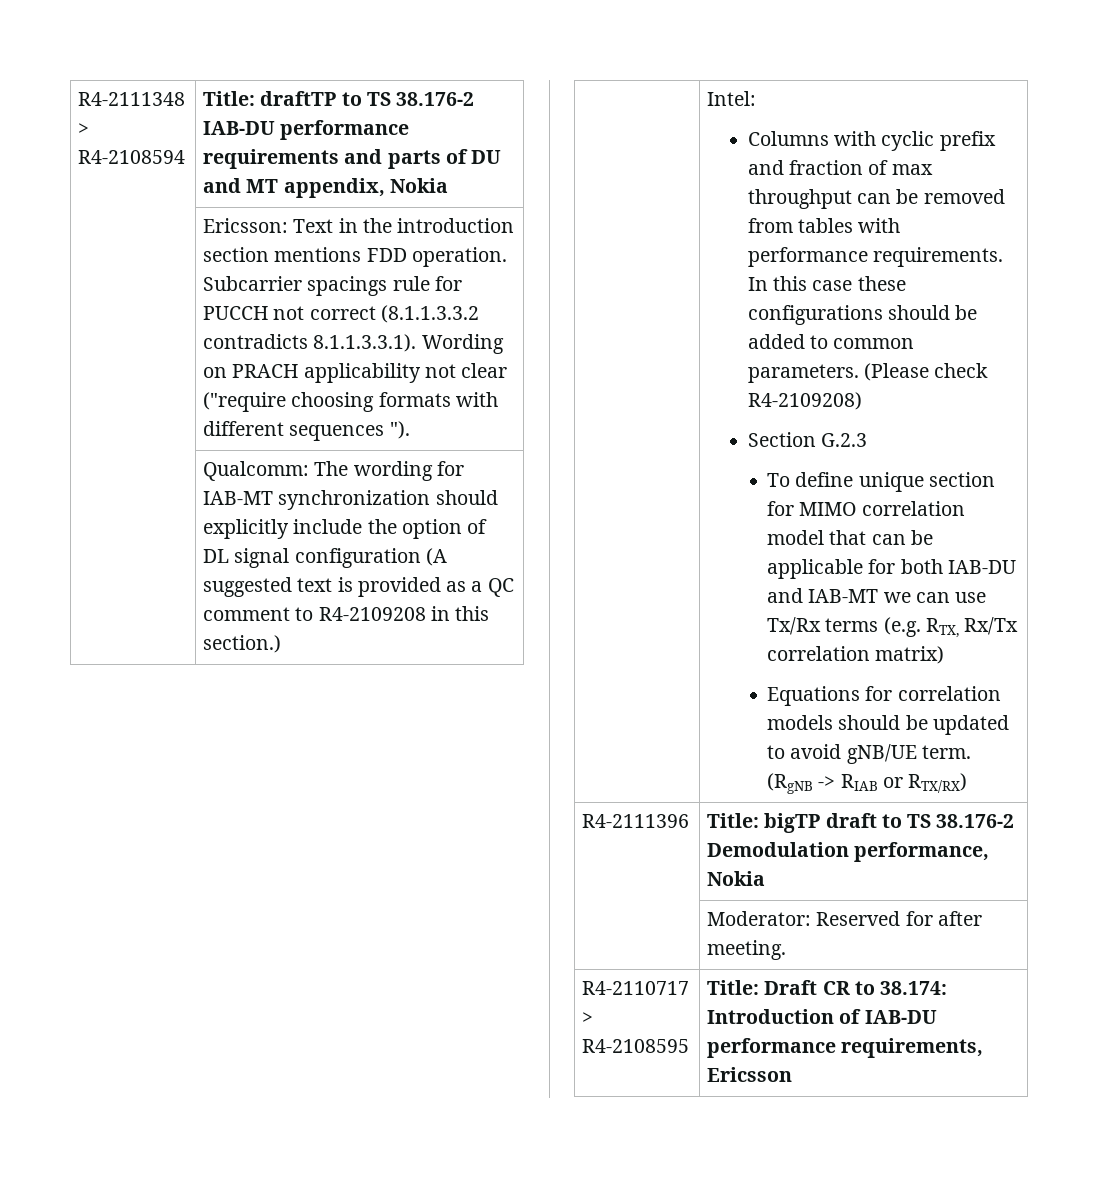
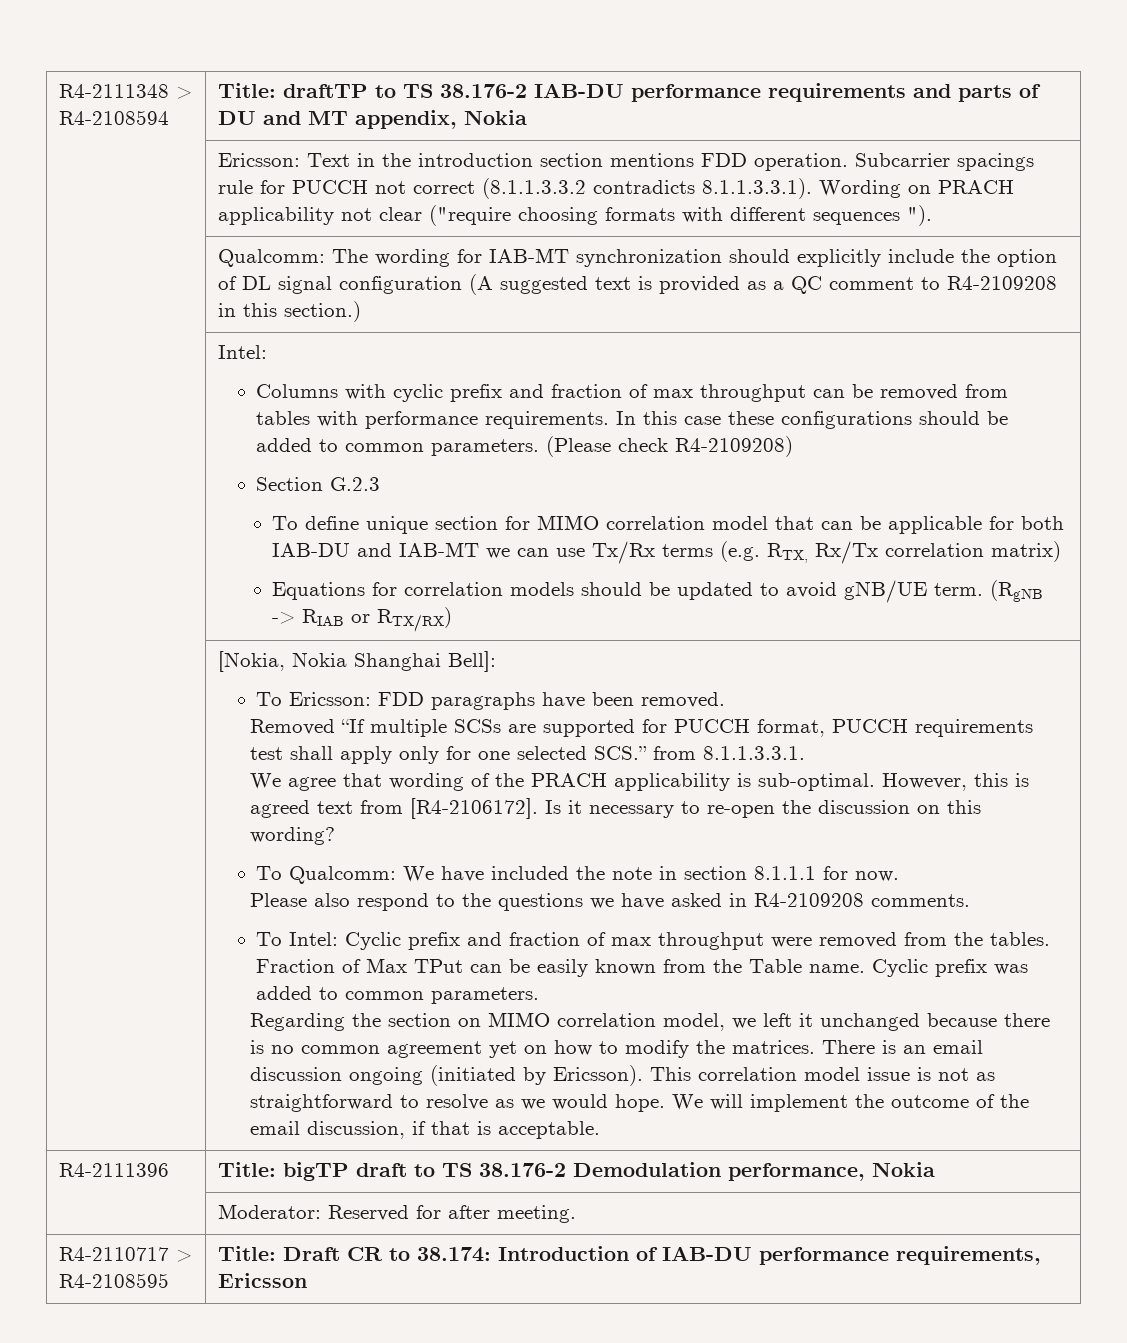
(968, 783) none -> [218,651,497,672] [256,692,726,710] [249,719,1033,737] [249,746,805,764] [249,773,1029,791] [249,798,981,819] [249,827,335,845] [256,866,900,884] [249,893,970,911] [256,932,1051,950] [256,958,1029,977] [256,986,540,1004] [249,1012,1050,1031] [249,1040,983,1058] [249,1065,995,1086] [249,1094,1029,1112] [249,1121,600,1139] // | [Nokia, Nokia Shanghai Bell]: // To Ericsson: FDD paragraphs have been removed. // Removed “If multiple SCSs are supported for PUCCH format, PUCCH requirements test shall apply only for one selected SCS.” from 8.1.1.3.3.1. // We agree that wording of the PRACH applicability is sub-optimal. However, this is agreed text from [R4-2106172]. Is it necessary to re-open the discussion on this wording? // To Qualcomm: We have included the note in section 8.1.1.1 for now. // Please also respond to the questions we have asked in R4-2109208 comments. // To Intel: Cyclic prefix and fraction of max throughput were removed from the tables. Fraction of Max TPut can be easily known from the Table name. Cyclic prefix was added to common parameters. // Regarding the section on MIMO correlation model, we left it unchanged because there is no common agreement yet on how to modify the matrices. There is an email discussion ongoing (initiated by Ericsson). This correlation model issue is not as straightforward to resolve as we would hope. We will implement the outcome of the email discussion, if that is acceptable.

